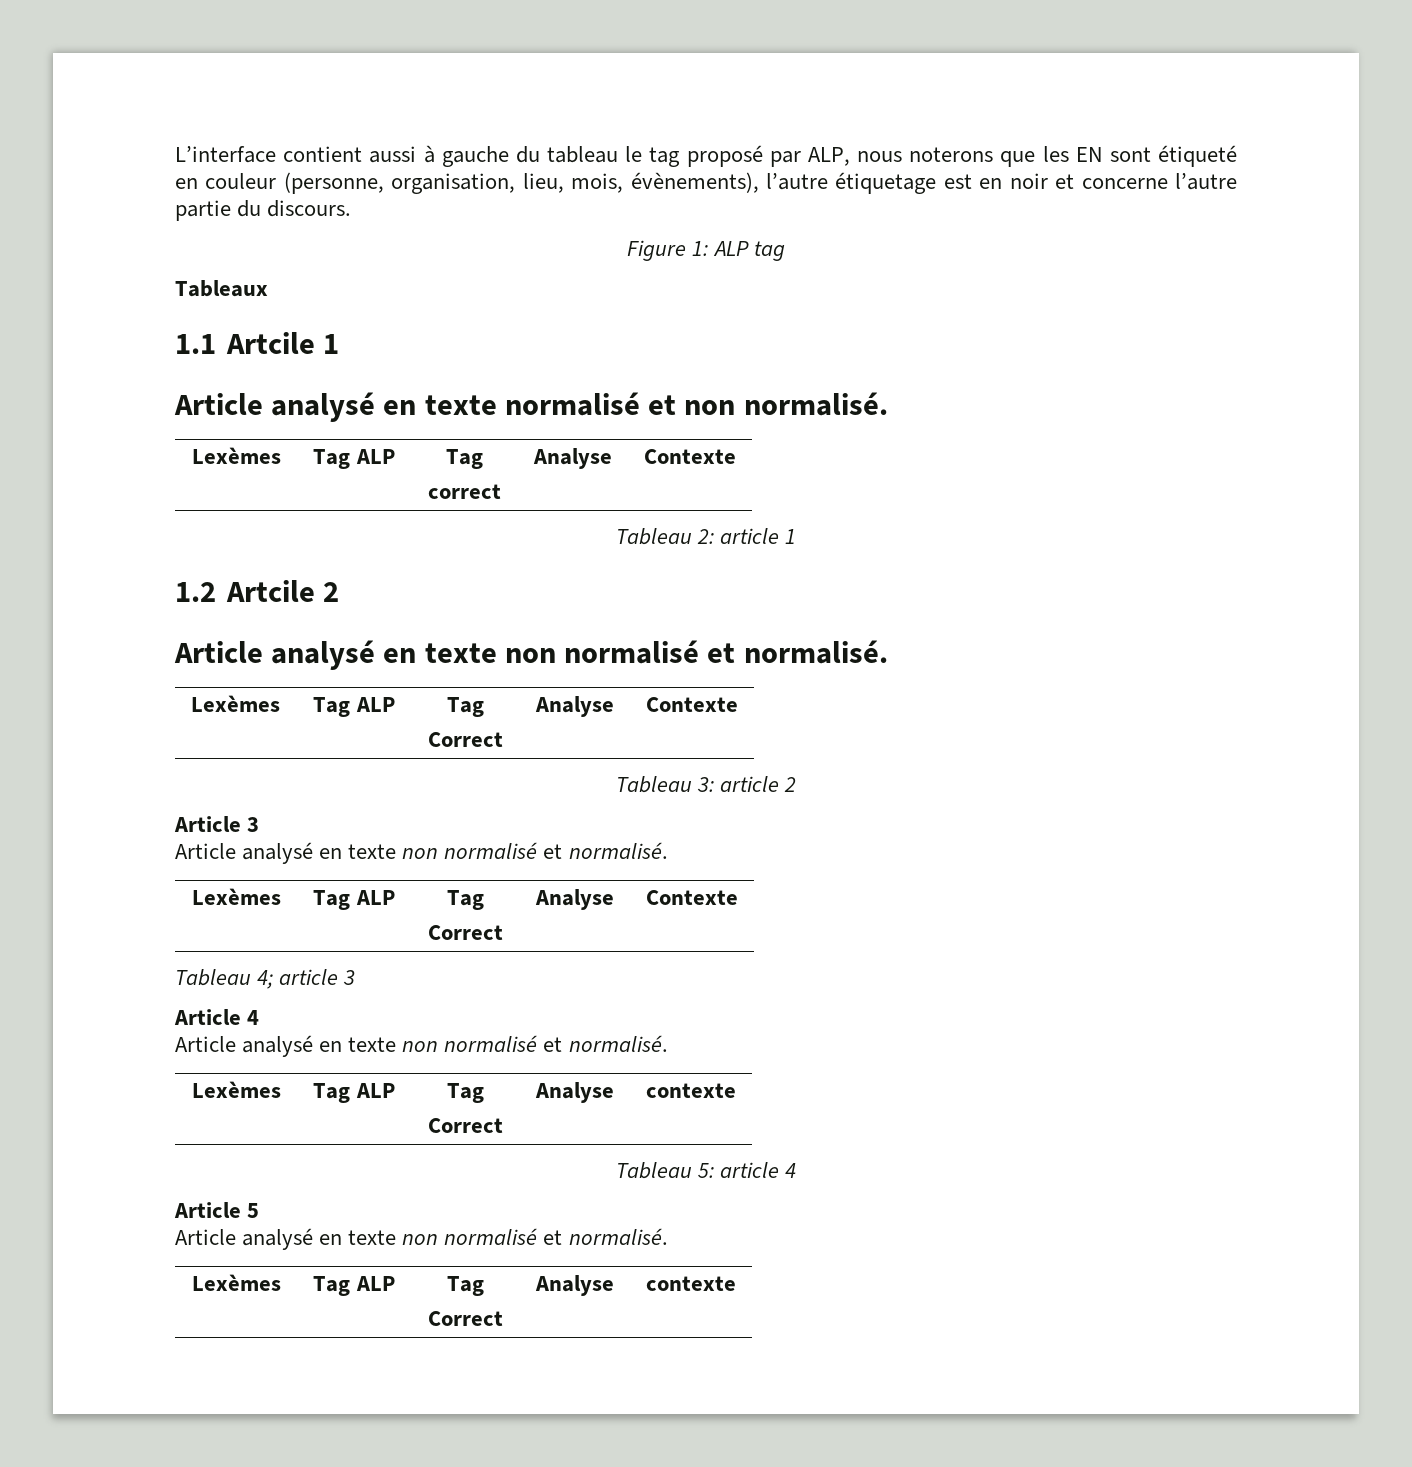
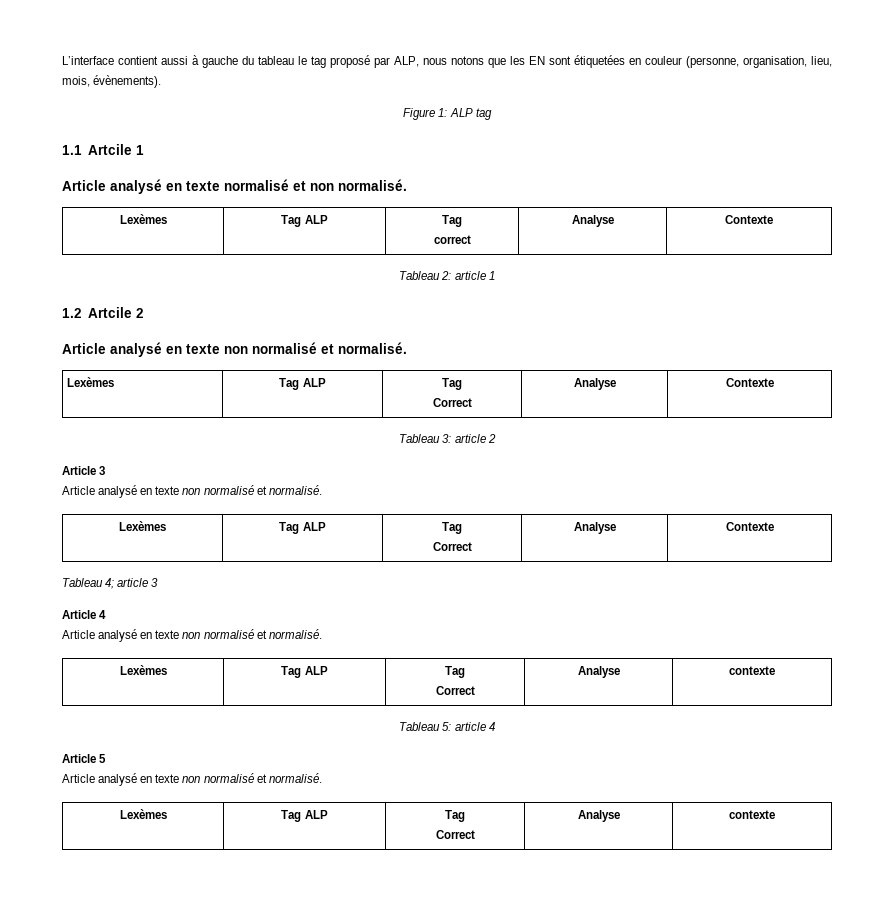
[909,147,994,162] noterons -> [451,56,484,65] notons
[1157,145,1237,167] étiqueté -> [574,55,625,68] étiquetées
[630,172,1238,194] [175,200,352,221] évènements), l’autre étiquetage est en noir et concerne l’autre partie du discours. -> [93,75,162,88] évènements).
[175,280,268,297] // Tableaux -> (492, 114) none

